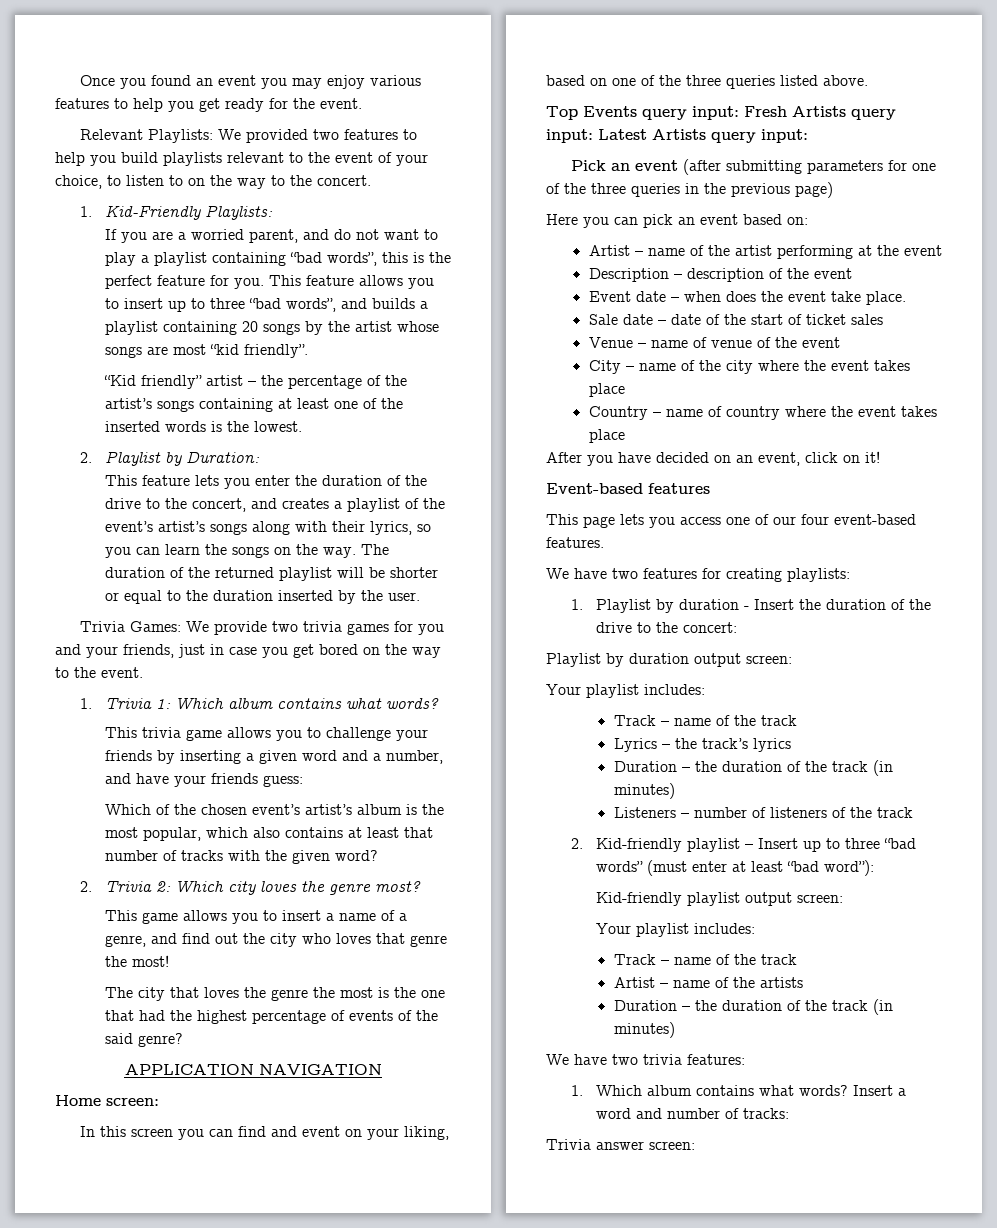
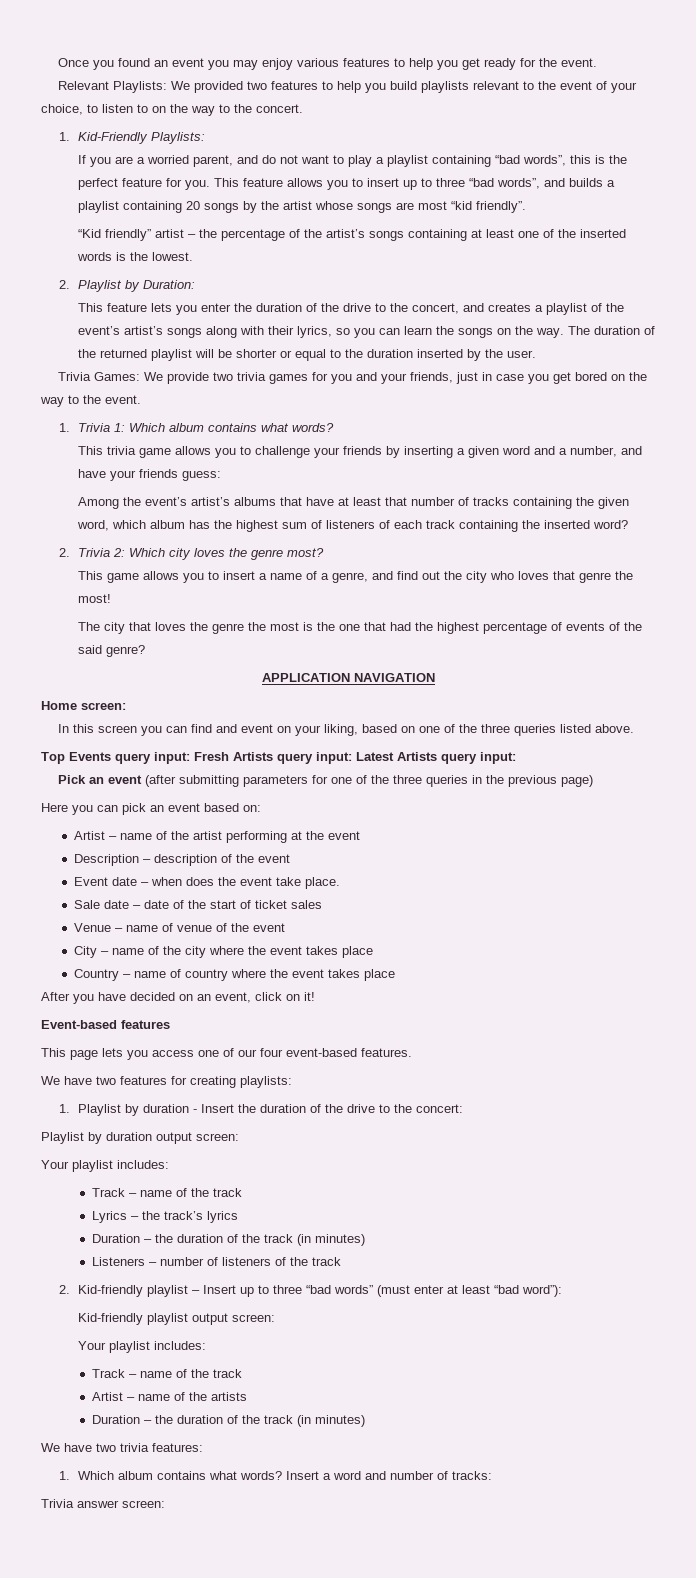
[104,804,444,815] [104,827,343,841] Which of the chosen event’s artist’s album is the most popular, which also contains -> [77,497,334,509] Among the event’s artist’s albums that have
[227,850,260,861] with -> [512,497,572,509] containing
(330, 857) none -> [76,520,590,532] word, which album has the highest sum of listeners of each track containing the inserted

